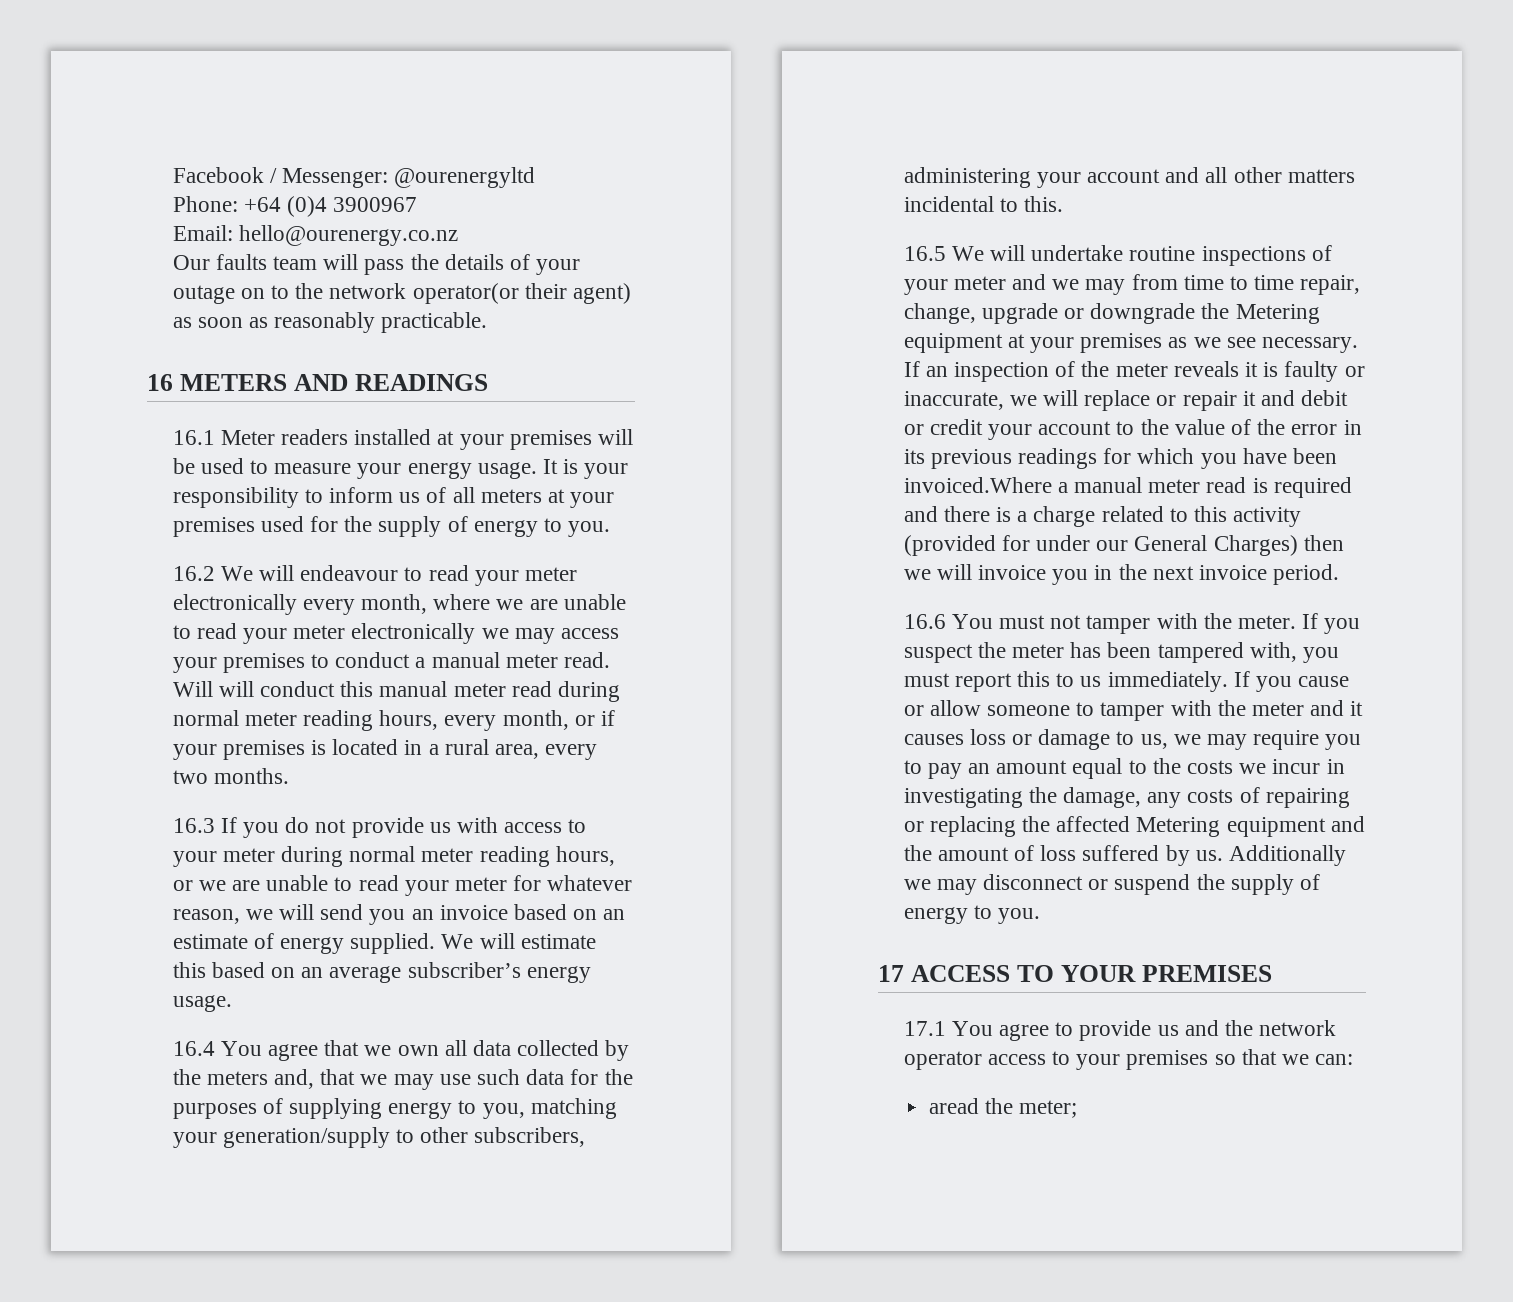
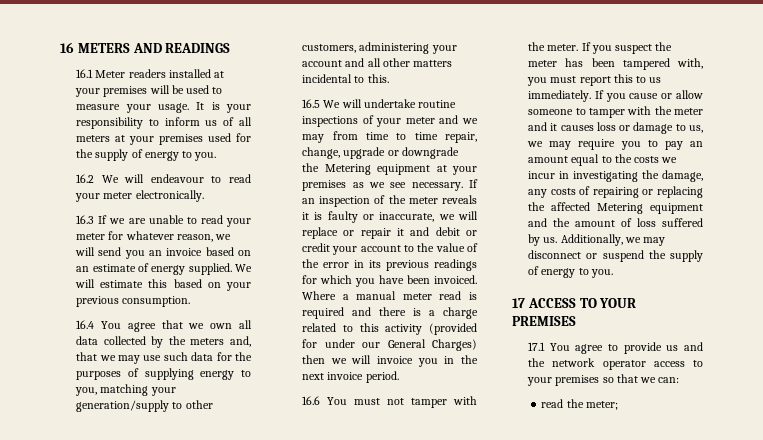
[172,167,536,188] [172,196,418,217] [172,225,458,246] [172,254,581,275] [172,283,632,304] [172,312,488,333] Facebook / Messenger: @ourenergyltd // Phone: +64 (0)4 3900967 // Email: hello@ourenergy.co.nz // Our faults team will pass the details of your outage on to the network operator(or their agent) as soon as reasonably practicable. // -> (60, 47) none
[407,462,472,479] energy -> (151, 108) none
[172,594,626,615] [172,623,620,644] [172,652,611,673] [172,681,621,702] [172,710,616,731] [172,739,598,760] [172,768,289,784] [172,817,587,838] [172,846,615,867] [172,880,193,891] electronically every month, where we are unable to read your meter electronically we may access your premises to conduct a manual meter read. Will will conduct this manual meter read during normal meter reading hours, every month, or if your premises is located in a rural area, every two months. // 16.3 If you do not provide us with access to your meter during normal meter reading hours, or -> [135,190,204,202] [76,215,108,224] electronically. // 16.3 If
[301,962,591,983] [172,995,232,1012] an average subscriber’s energy usage. -> [225,282,251,291] [76,296,191,307] your previous consumption.
[474,1127,586,1147] subscribers, -> [302,44,357,53] customers,
[903,477,1052,493] invoiced.Where -> [434,275,477,284] [302,291,337,300] invoiced. Where
[1229,845,1347,866] Additionally -> [560,234,623,246] Additionally,
[928,1098,979,1114] aread -> [541,399,564,408] read

